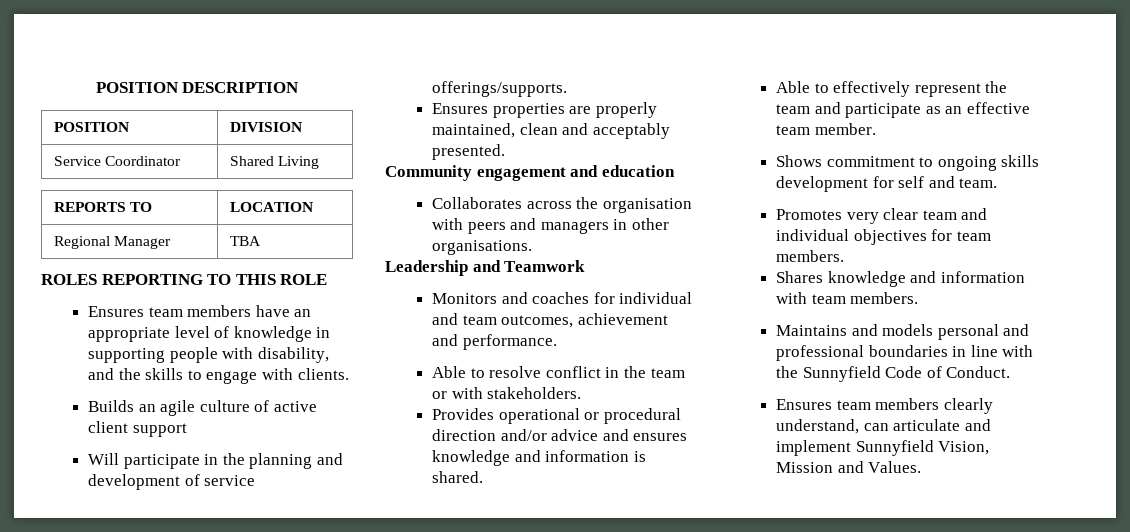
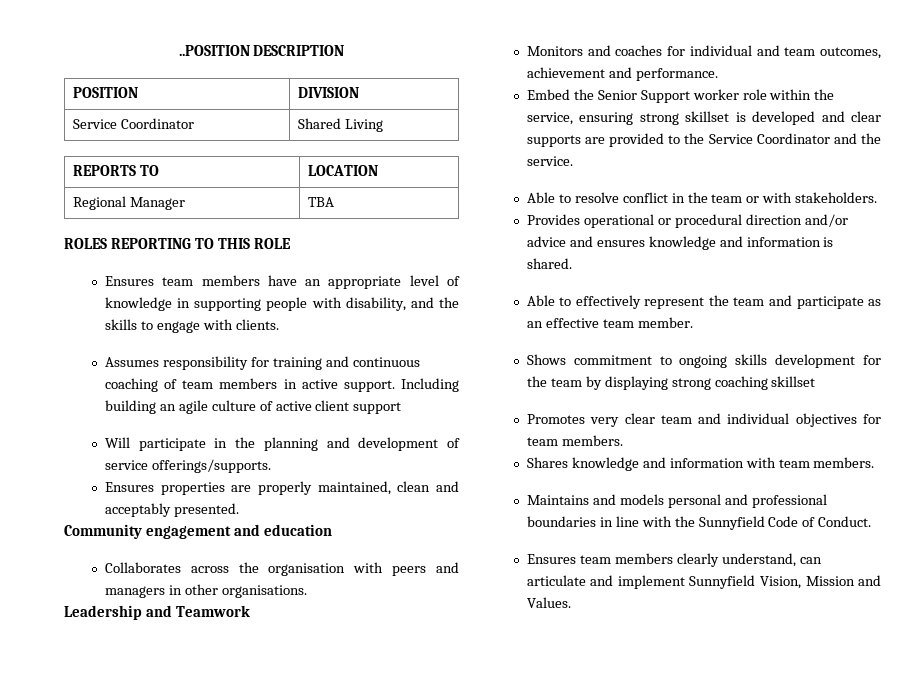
[95,82,179,93] POSITION -> [178,45,250,56] ..POSITION
[87,400,134,412] Builds -> [104,356,420,370] [104,378,459,392] [104,400,156,414] Assumes responsibility for training and continuous coaching of team members in active support. Including building
(557, 342) none -> [526,89,835,103] [526,111,881,125] [526,133,882,147] [526,156,573,166] // Embed the Senior Support worker role within the service, ensuring strong skillset is developed and clear supports are provided to the Service Coordinator and the service.
[898,176,998,188] self and team. -> [526,376,816,390] the team by displaying strong coaching skillset

